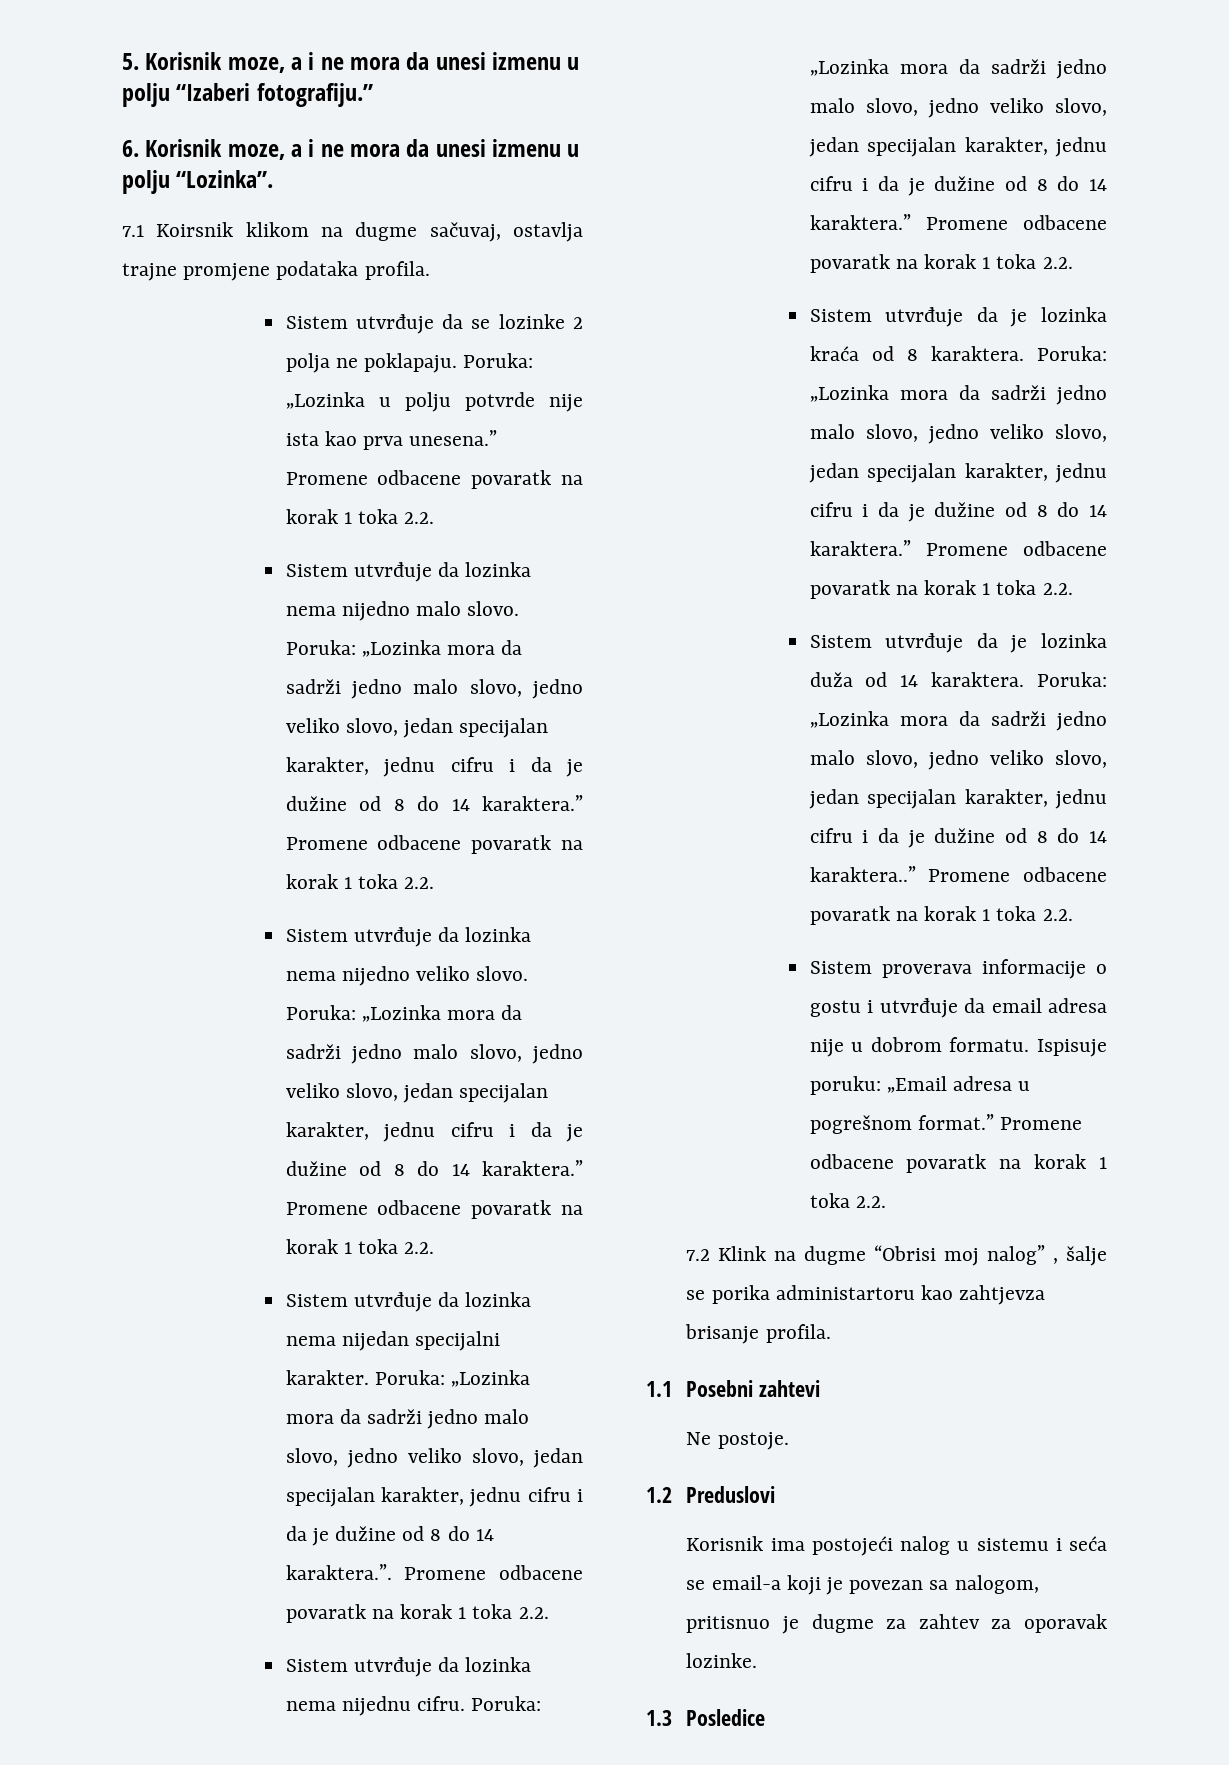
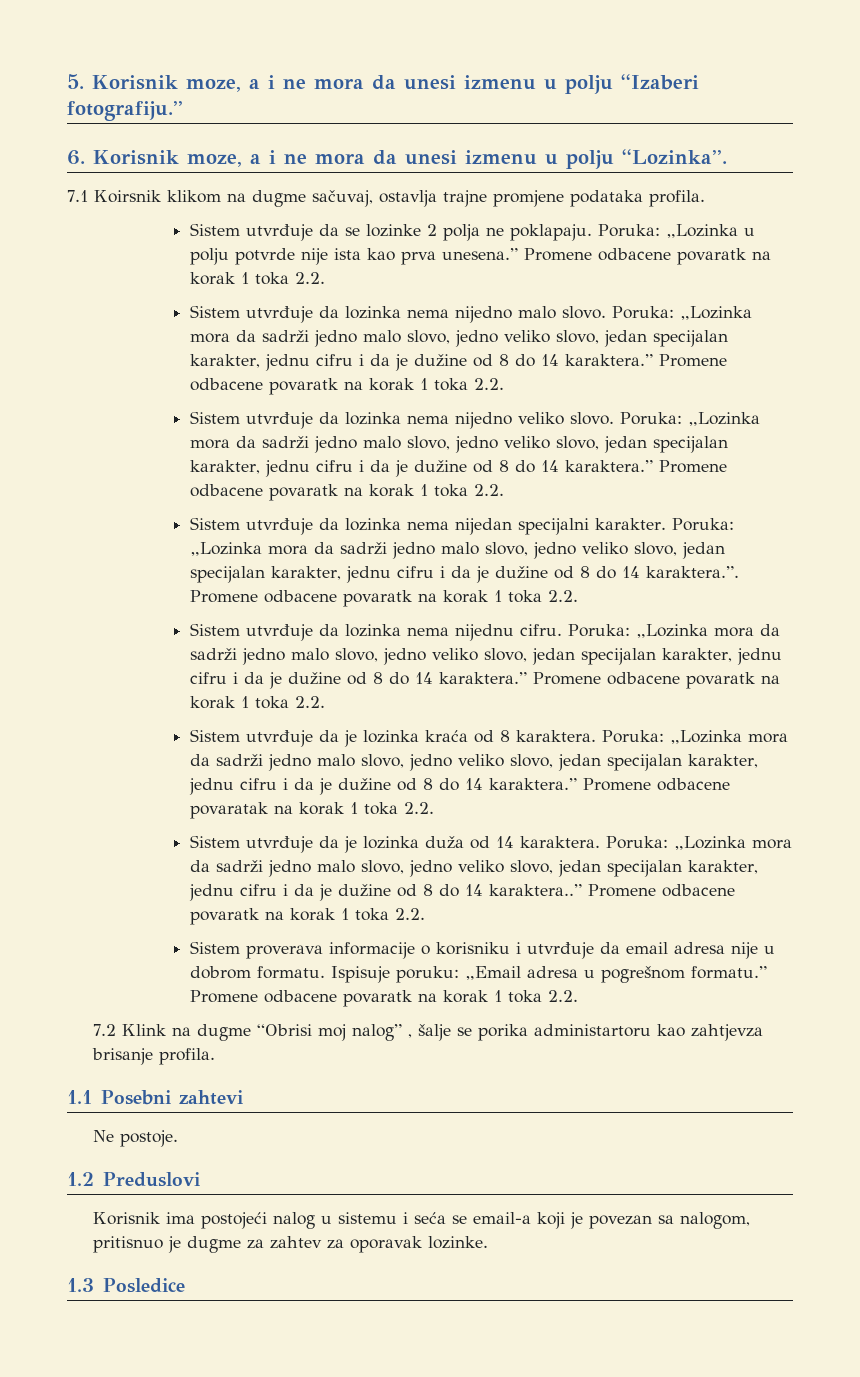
[809,580,890,599] povaratk -> [189,802,268,819] povaratak
[809,1000,861,1017] gostu -> [435,942,510,955] korisniku
[917,1114,994,1130] format.” -> [690,966,767,979] formatu.”

